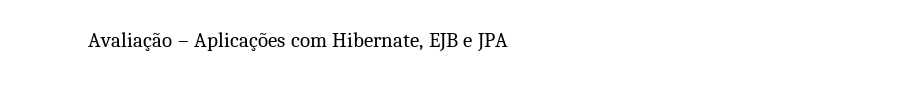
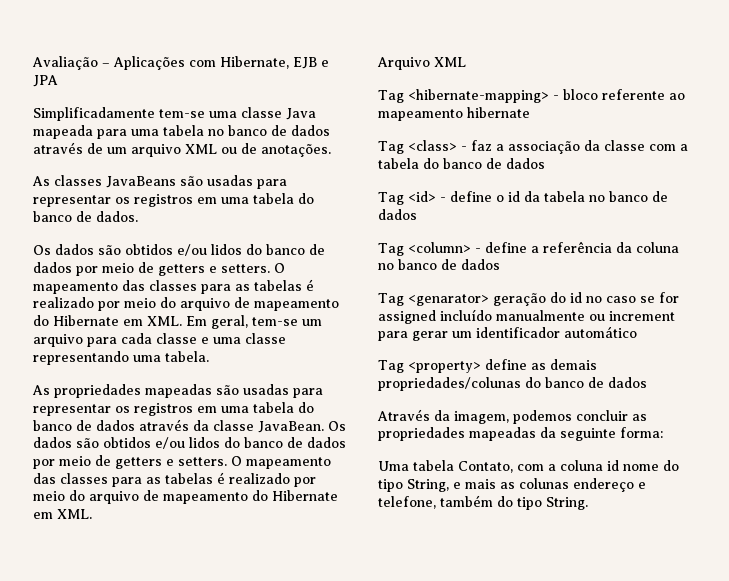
(508, 42) none -> [33,107,316,121] [33,125,330,139] [33,142,331,157] [32,175,287,189] [33,193,314,207] [33,211,138,222] [33,244,325,256] [33,262,285,276] [33,279,314,294] [33,297,339,311] [33,315,322,329] [33,333,286,347] [33,351,209,365] [32,384,323,398] [33,402,314,416] [33,419,346,433] [33,437,346,449] [33,455,331,469] [33,472,316,487] [33,490,338,504] [33,509,92,519] [377,57,466,70] [378,89,685,103] [378,107,530,121] [378,140,688,154] [378,158,545,169] [378,191,668,205] [378,209,417,220] [378,241,679,256] [378,259,500,270] [378,292,679,306] [378,309,675,324] [378,326,637,341] [378,359,597,373] [378,377,647,391] [377,409,647,424] [378,427,663,441] [378,460,679,473] [378,478,646,492] [378,495,588,510] // Simplificadamente tem-se uma classe Java mapeada para uma tabela no banco de dados através de um arquivo XML ou de anotações. // As classes JavaBeans são usadas para representar os registros em uma tabela do banco de dados. // Os dados são obtidos e/ou lidos do banco de dados por meio de getters e setters. O mapeamento das classes para as tabelas é realizado por meio do arquivo de mapeamento do Hibernate em XML. Em geral, tem-se um arquivo para cada classe e uma classe representando uma tabela. // As propriedades mapeadas são usadas para representar os registros em uma tabela do banco de dados através da classe JavaBean. Os dados são obtidos e/ou lidos do banco de dados por meio de getters e setters. O mapeamento das classes para as tabelas é realizado por meio do arquivo de mapeamento do Hibernate em XML. // Arquivo XML // Tag <hibernate-mapping> - bloco referente ao mapeamento hibernate // Tag <class> - faz a associação da classe com a tabela do banco de dados // Tag <id> - define o id da tabela no banco de dados // Tag <column> - define a referência da coluna no banco de dados // Tag <genarator> geração do id no caso se for assigned incluído manualmente ou increment para gerar um identificador automático // Tag <property> define as demais propriedades/colunas do banco de dados // Através da imagem, podemos concluir as propriedades mapeadas da seguinte forma: // Uma tabela Contato, com a coluna id nome do tipo String, e mais as colunas endereço e telefone, também do tipo String.

